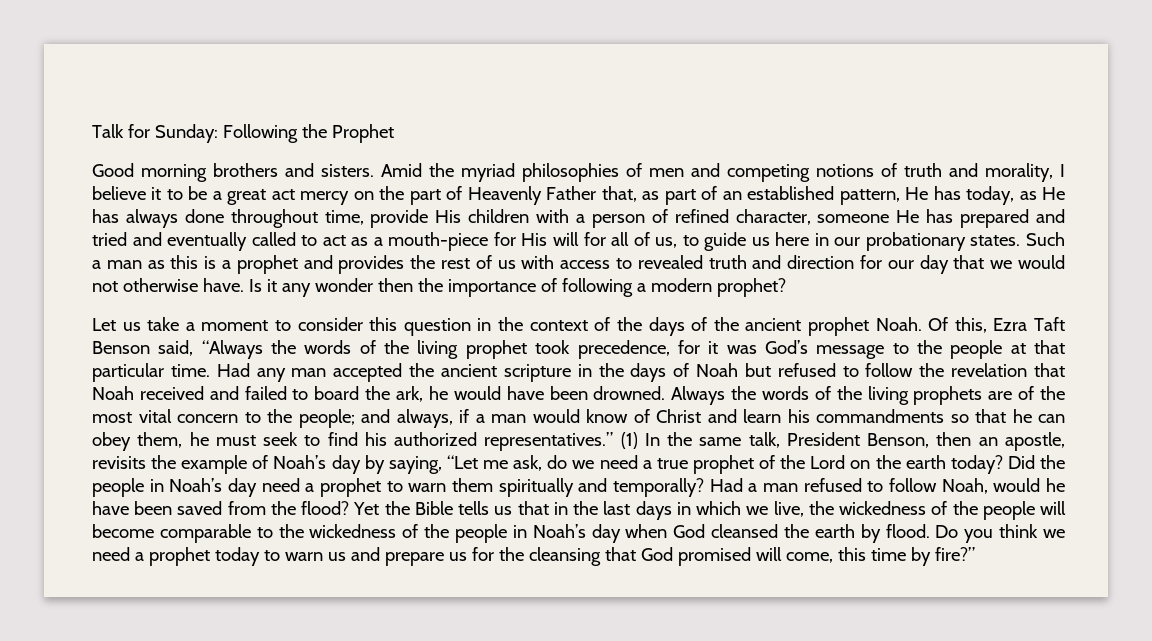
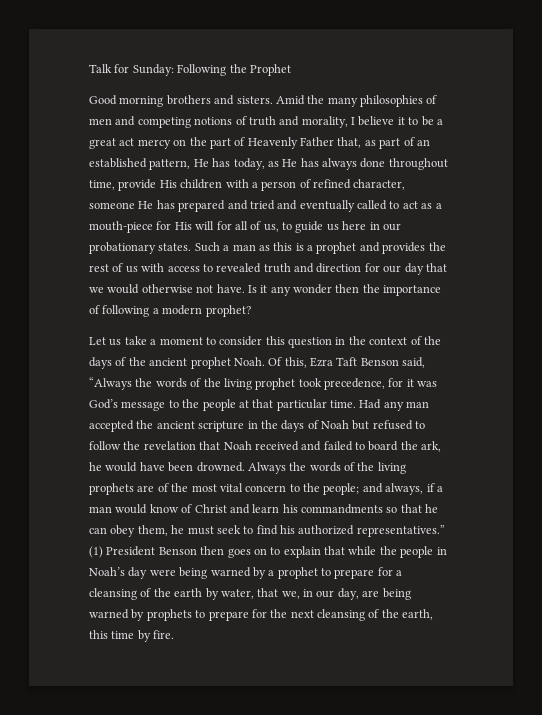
[461,163,515,182] myriad -> [327,97,358,107] many
[92,278,198,292] not otherwise -> [141,284,214,293] otherwise not
[644,432,1066,451] [92,455,1066,474] [92,478,1066,497] [92,501,1067,520] [92,524,1066,543] [92,547,833,566] In the same talk, President Benson, then an apostle, revisits the example of Noah’s day by saying, “Let me ask, do we need a true prophet of the Lord on the earth today? Did the people in Noah’s day need a prophet to warn them spiritually and temporally? Had a man refused to follow Noah, would he have been saved from the flood? Yet the Bible tells us that in the last days in which we live, the wickedness of the people will become comparable to the wickedness of the people in Noah’s day when God cleansed the earth by flood. Do you think we need a prophet today to warn us and prepare us for the cleansing that God promised will come, -> [106,546,447,558] [89,567,403,579] [89,588,411,600] [89,609,434,621] President Benson then goes on to explain that while the people in Noah’s day were being warned by a prophet to prepare for a cleansing of the earth by water, that we, in our day, are being warned by prophets to prepare for the next cleansing of the earth,
[934,547,975,561] fire?” -> [153,630,175,639] fire.

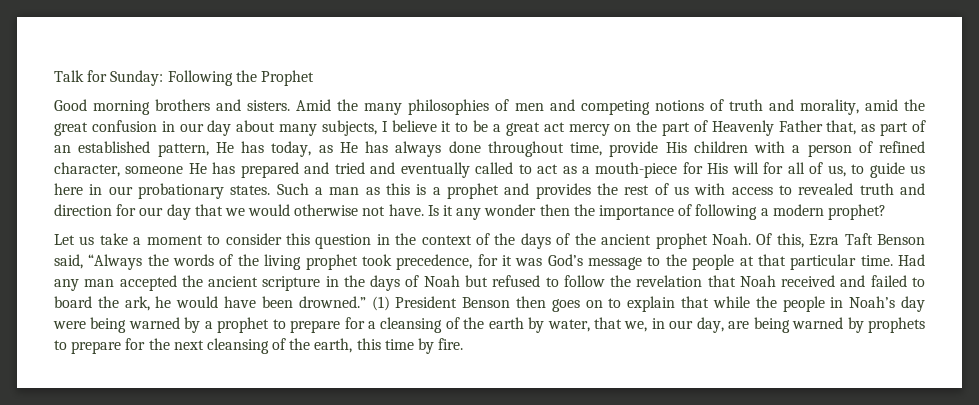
(348, 122) none -> [864,99,926,111] [54,120,377,136] amid the great confusion in our day about many subjects,
[196,462,406,474] [89,483,443,495] [89,504,439,514] [89,525,445,537] drowned. Always the words of the living prophets are of the most vital concern to the people; and always, if a man would know of Christ and learn his commandments so that he can obey them, he must seek to find his authorized representatives.” -> [298,296,366,308] drowned.”

